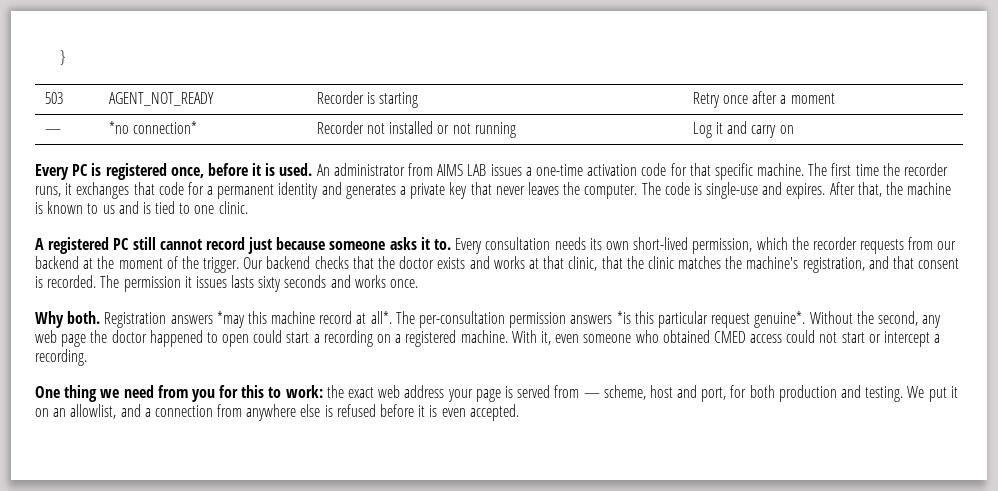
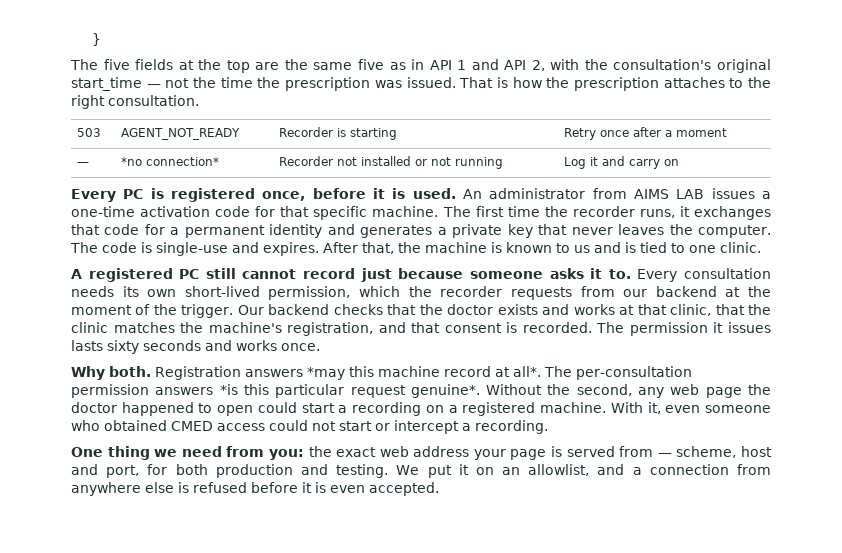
(66, 57) none -> [70,59,771,73] [71,77,771,91] [71,95,199,109] // The five fields at the top are the same five as in API 1 and API 2, with the consultation's original start_time — not the time the prescription was issued. That is how the prescription attaches to the right consultation.
[191,385,323,402] you for this to work: -> [268,449,304,460] you:

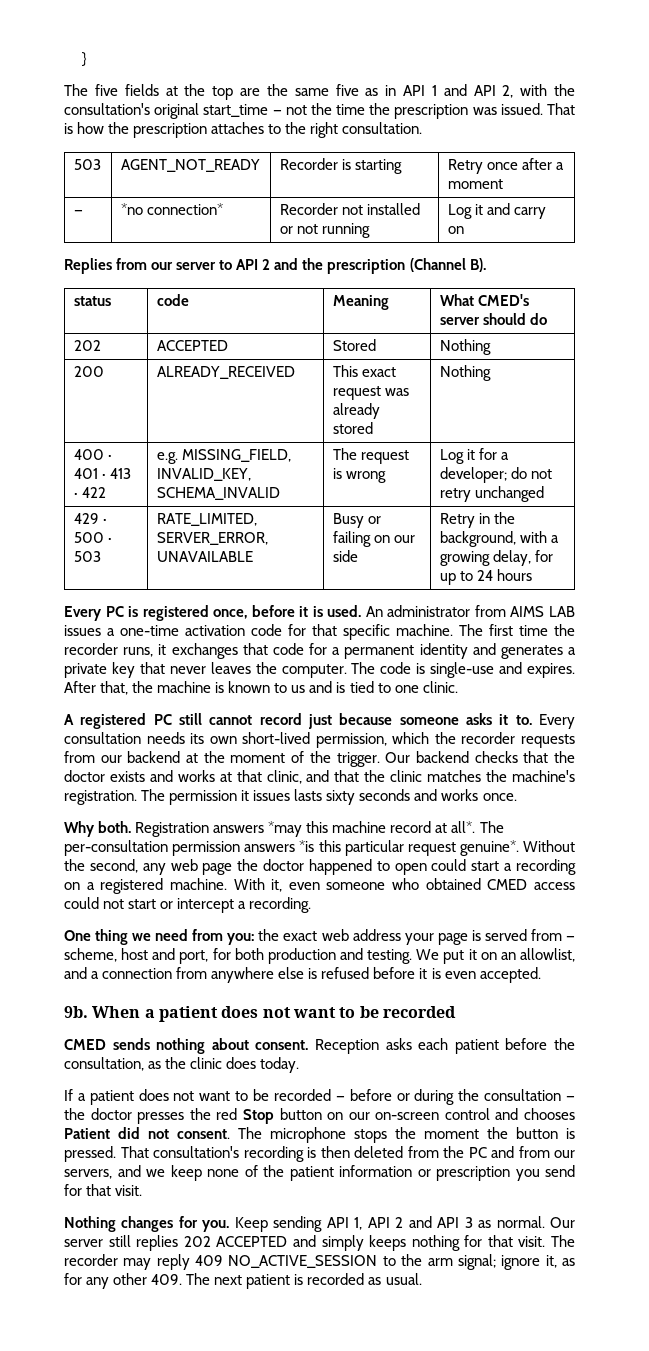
(680, 162) none -> [64,258,486,274] [73,296,111,306] [156,294,189,306] [332,295,389,310] [439,294,529,306] [439,313,547,325] [73,340,101,351] [156,340,228,351] [332,339,376,351] [439,339,491,355] [73,366,104,377] [156,366,295,379] [332,365,396,377] [332,386,409,400] [332,403,380,419] [332,422,373,434] [439,365,491,381] [73,449,112,460] [73,468,131,479] [73,487,106,498] [156,449,291,464] [156,468,251,481] [156,487,280,500] [332,448,409,464] [332,468,386,483] [439,448,509,464] [439,467,552,483] [439,486,544,502] [73,513,107,524] [73,532,112,543] [73,551,101,562] [156,513,257,526] [156,532,268,545] [156,551,253,562] [332,513,381,528] [332,531,415,547] [332,550,358,562] [439,512,515,528] [439,531,559,547] [439,550,553,566] [439,569,532,585] // Replies from our server to API 2 and the prescription (Channel B). // status | code | Meaning | What CMED's server should do // 202 | ACCEPTED | Stored | Nothing // 200 | ALREADY_RECEIVED | This exact request was already stored | Nothing // 400 · 401 · 413 · 422 | e.g. MISSING_FIELD, INVALID_KEY, SCHEMA_INVALID | The request is wrong | Log it for a developer; do not retry unchanged // 429 · 500 · 503 | RATE_LIMITED, SERVER_ERROR, UNAVAILABLE | Busy or failing on our side | Retry in the background, with a growing delay, for up to 24 hours
(712, 310) none -> [306,770,330,782] and
[287,322,592,336] registration, and that consent is recorded. -> [64,790,137,805] registration.
(439, 489) none -> [64,1006,456,1022] [64,1038,576,1054] [64,1057,300,1073] [64,1089,576,1105] [64,1108,575,1124] [64,1127,575,1143] [64,1146,575,1162] [64,1165,575,1181] [64,1184,143,1196] [64,1216,575,1232] [64,1235,575,1251] [64,1254,576,1270] [64,1273,422,1289] // 9b. When a patient does not want to be recorded // CMED sends nothing about consent. Reception asks each patient before the consultation, as the clinic does today. // If a patient does not want to be recorded — before or during the consultation — the doctor presses the red Stop button on our on-screen control and chooses Patient did not consent. The microphone stops the moment the button is pressed. That consultation's recording is then deleted from the PC and from our servers, and we keep none of the patient information or prescription you send for that visit. // Nothing changes for you. Keep sending API 1, API 2 and API 3 as normal. Our server still replies 202 ACCEPTED and simply keeps nothing for that visit. The recorder may reply 409 NO_ACTIVE_SESSION to the arm signal; ignore it, as for any other 409. The next patient is recorded as usual.

